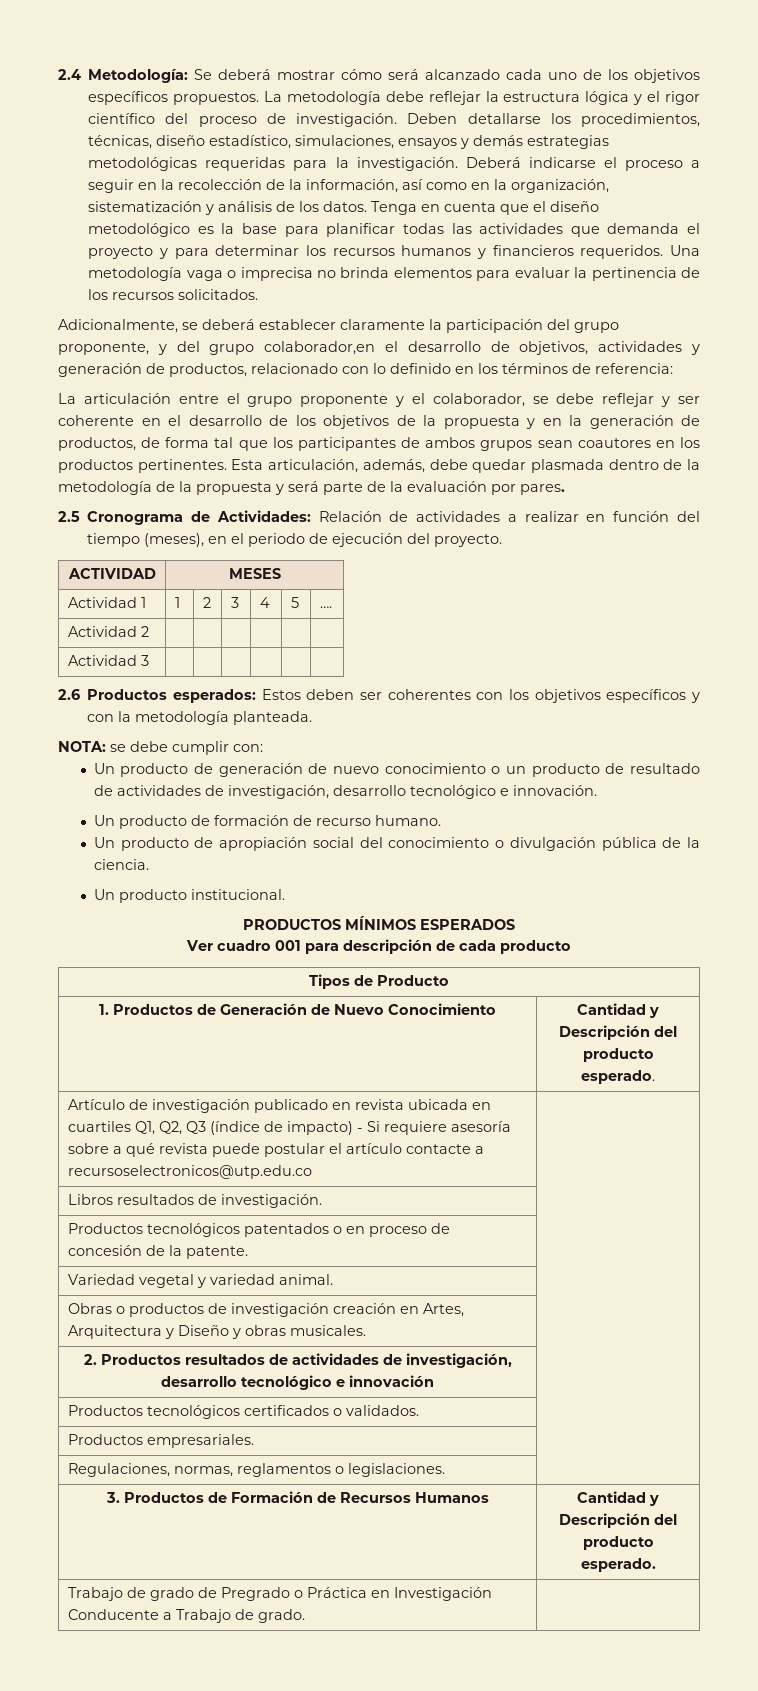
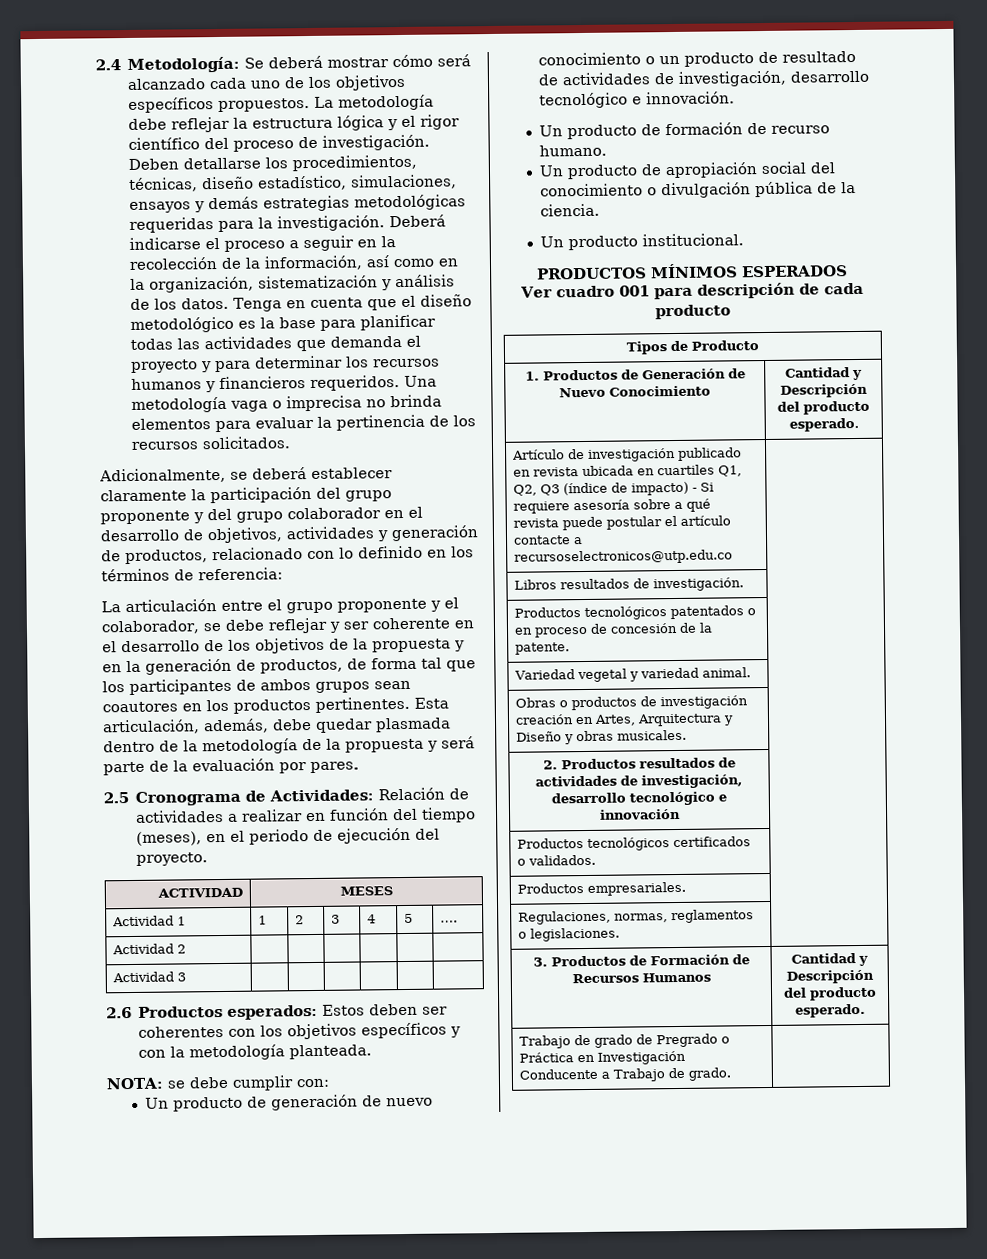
[58,342,149,355] proponente, -> [100,510,190,525] proponente
[264,341,376,355] colaborador,en -> [287,507,404,520] colaborador en

